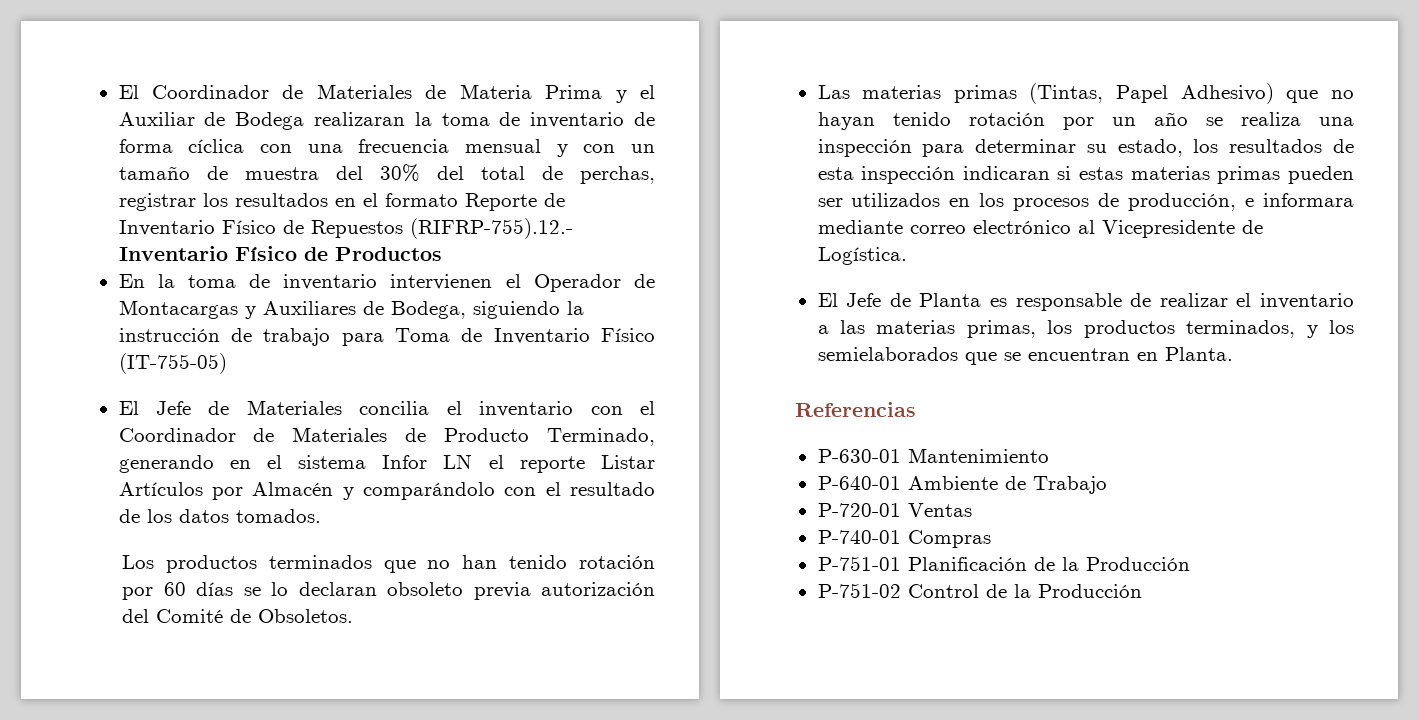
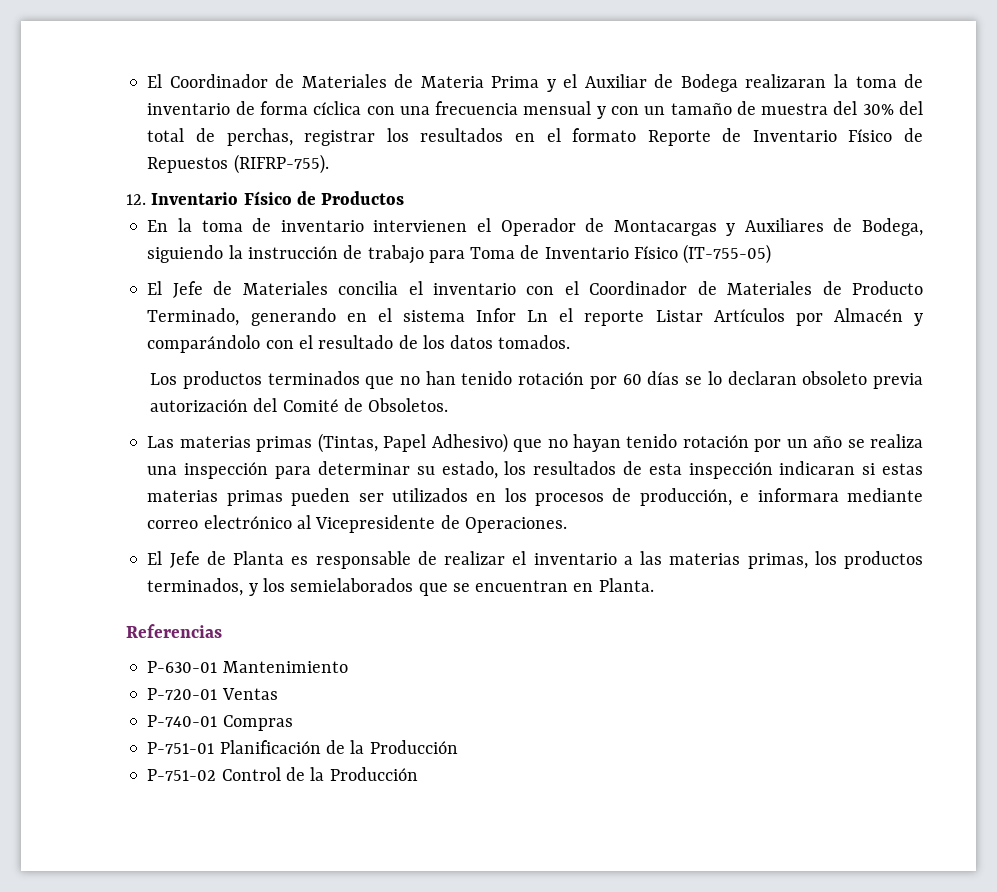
[409,218,573,239] (RIFRP-755).12.- -> [233,154,329,174] [126,194,146,205] (RIFRP-755). // 12.
[443,454,473,469] LN -> [527,310,549,322] Ln
[817,247,907,265] Logística. -> [464,517,567,533] Operaciones.
[817,476,1107,494] // P-640-01 Ambiente de Trabajo -> (348, 667) none

